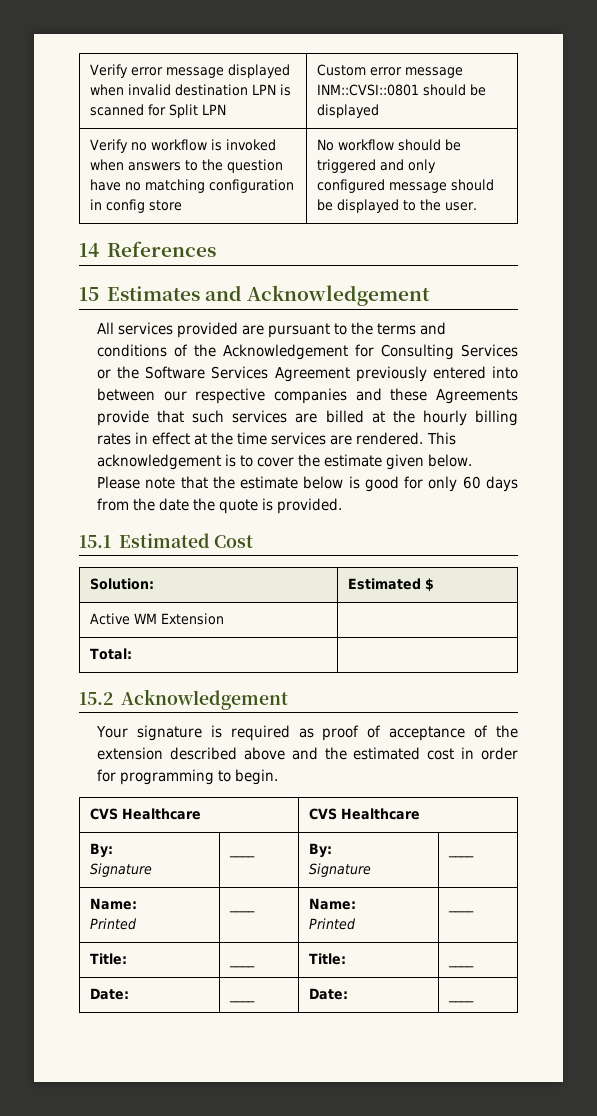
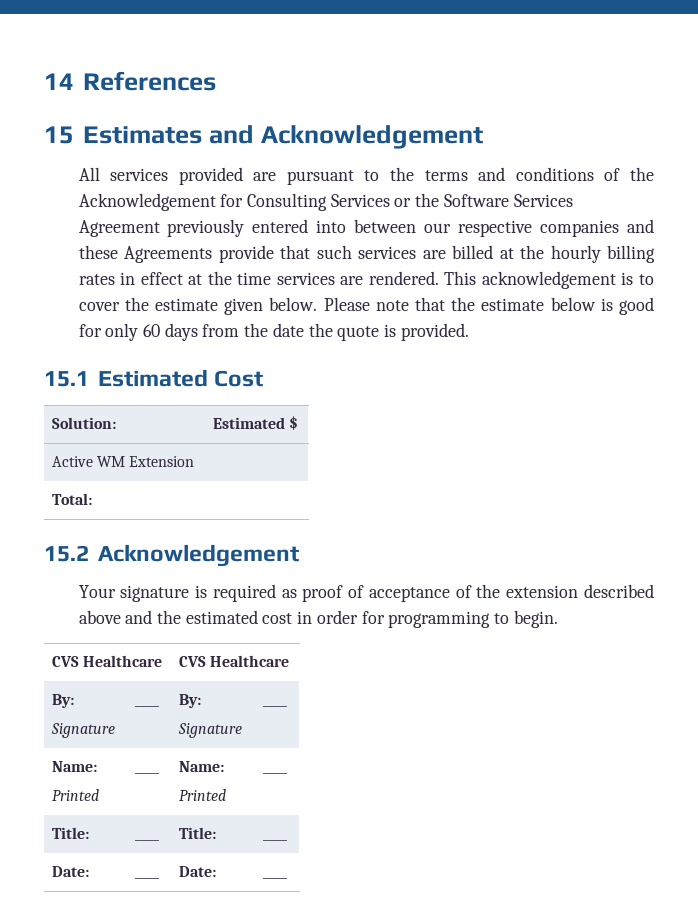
[90,64,291,78] [90,84,292,96] [90,104,227,118] [317,64,464,78] [317,84,487,96] [317,104,380,118] [90,139,277,153] [90,159,284,173] [90,179,295,193] [90,199,183,213] [317,139,462,151] [317,159,437,173] [317,179,495,193] [317,199,478,213] Verify error message displayed when invalid destination LPN is scanned for Split LPN | Custom error message INM::CVSI::0801 should be displayed // Verify no workflow is invoked when answers to the question have no matching configuration in config store | No workflow should be triggered and only configured message should be displayed to the user. // -> (44, 81) none

